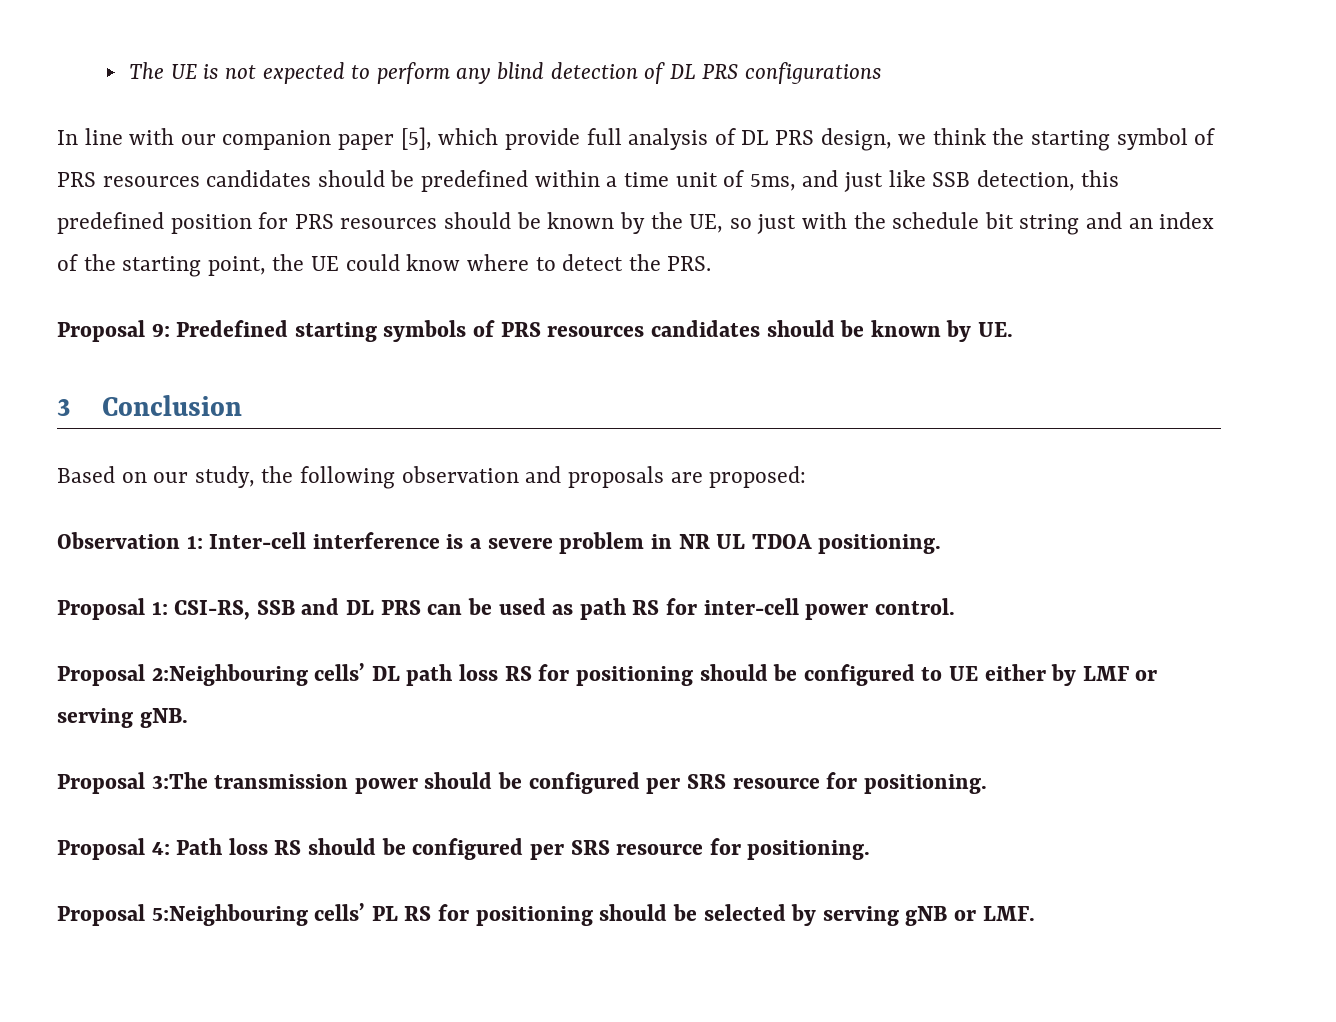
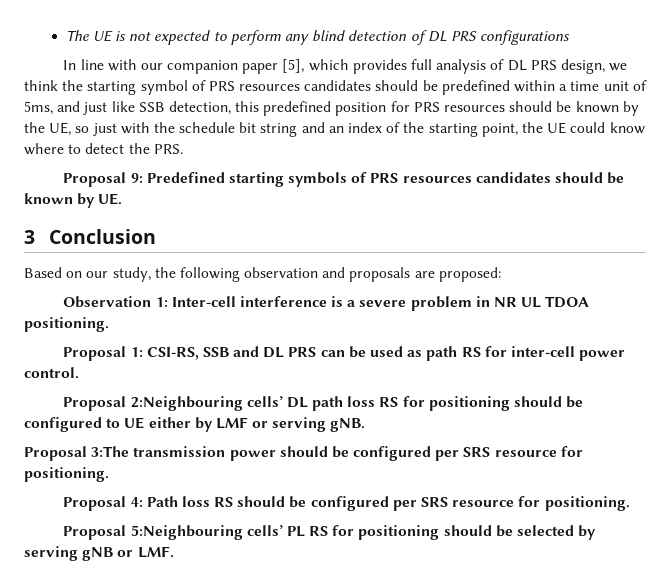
[504,128,580,150] provide -> [352,59,407,74] provides

